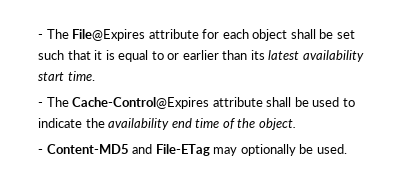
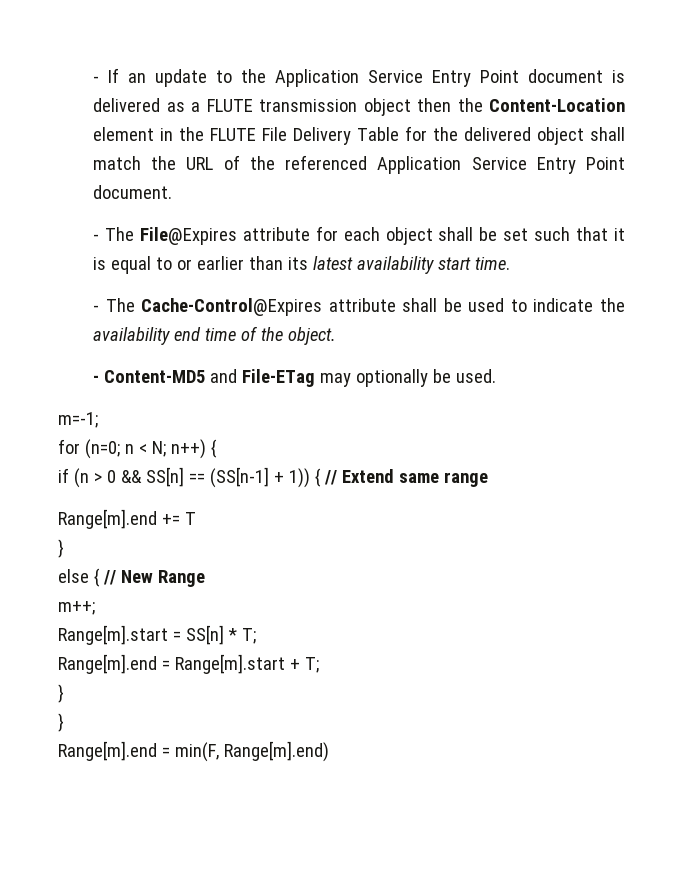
[38,34,44,39] - -> [93,68,625,87] [93,98,625,116] [93,126,625,145] [93,155,625,174] [93,185,173,199] [93,234,100,241] - If an update to the Application Service Entry Point document is delivered as a FLUTE transmission object then the Content-Location element in the FLUTE File Delivery Table for the delivered object shall match the URL of the referenced Application Service Entry Point document. // -
(347, 149) none -> [58,412,98,428] [58,439,217,459] [58,467,488,488] [58,509,196,529] [58,539,64,558] [58,568,205,587] [58,601,95,615] [58,625,256,645] [58,654,319,674] [58,684,64,703] [58,713,64,732] [58,741,329,762] // m=-1; // for (n=0; n < N; n++) { // if (n > 0 && SS[n] == (SS[n-1] + 1)) { // Extend same range // Range[m].end += T // } // else { // New Range // m++; // Range[m].start = SS[n] * T; // Range[m].end = Range[m].start + T; // } // } // Range[m].end = min(F, Range[m].end)

